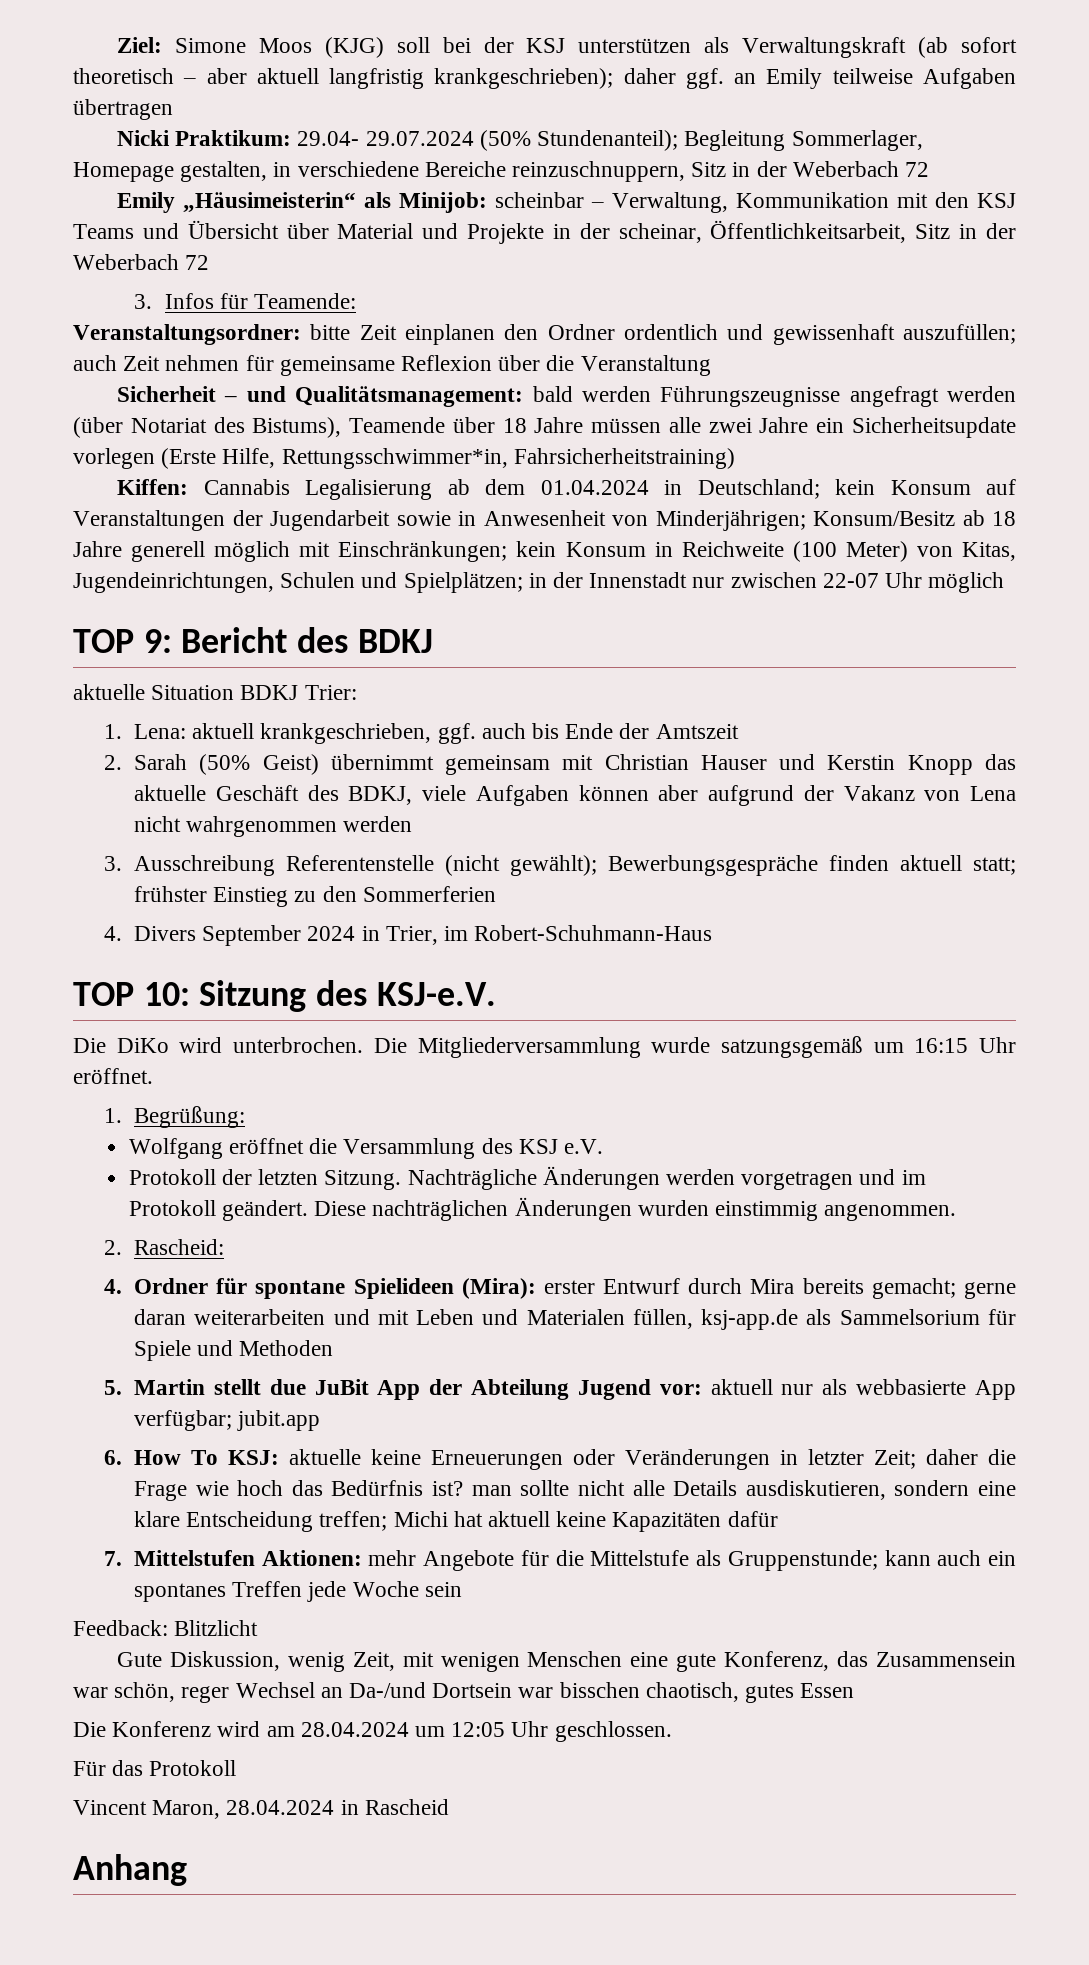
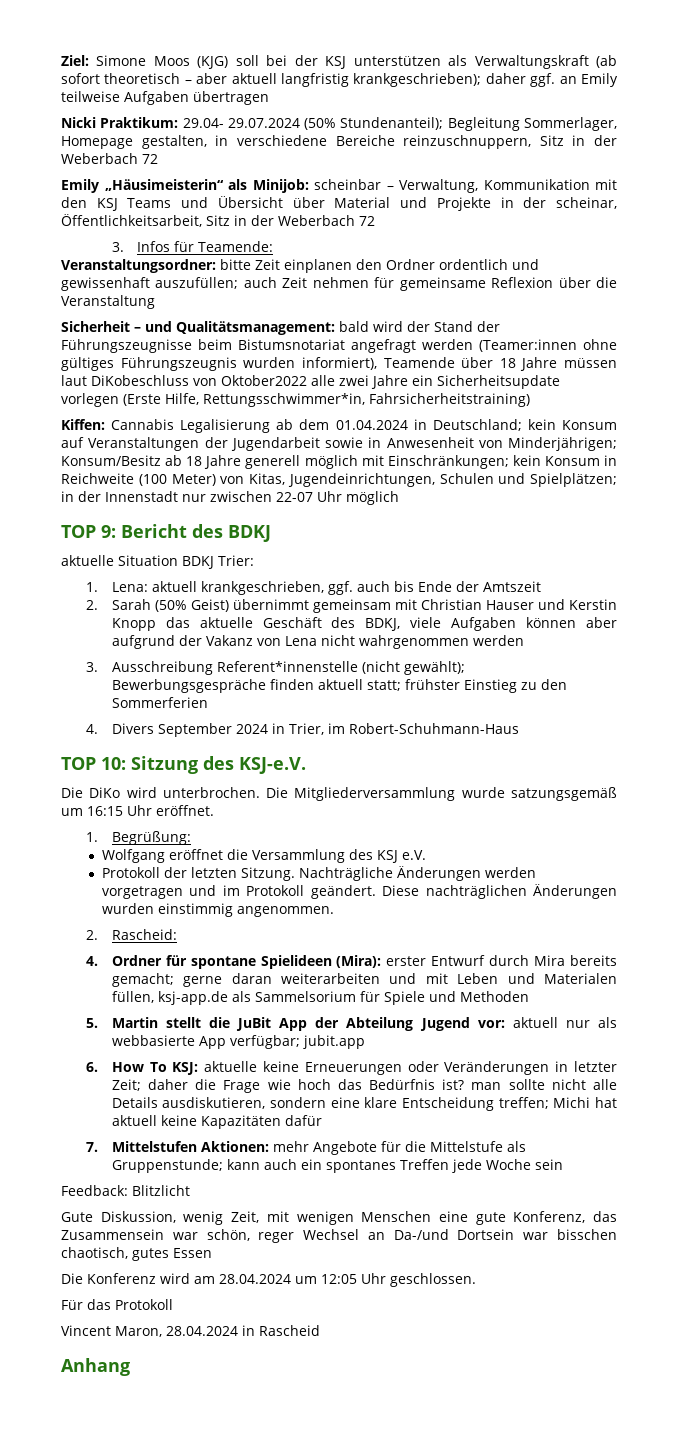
[581,386,1017,407] [73,417,342,438] werden Führungszeugnisse angefragt werden (über Notariat des Bistums), -> [373,321,500,332] [61,339,617,353] [61,357,377,371] wird der Stand der Führungszeugnisse beim Bistumsnotariat angefragt werden (Teamer:innen ohne gültiges Führungszeugnis wurden informiert),
(662, 425) none -> [61,375,307,386] laut DiKobeschluss von Oktober2022
[286,855,435,871] Referentenstelle -> [216,661,358,672] Referent*innenstelle
[269,1379,306,1395] due -> [209,1017,231,1028] die

